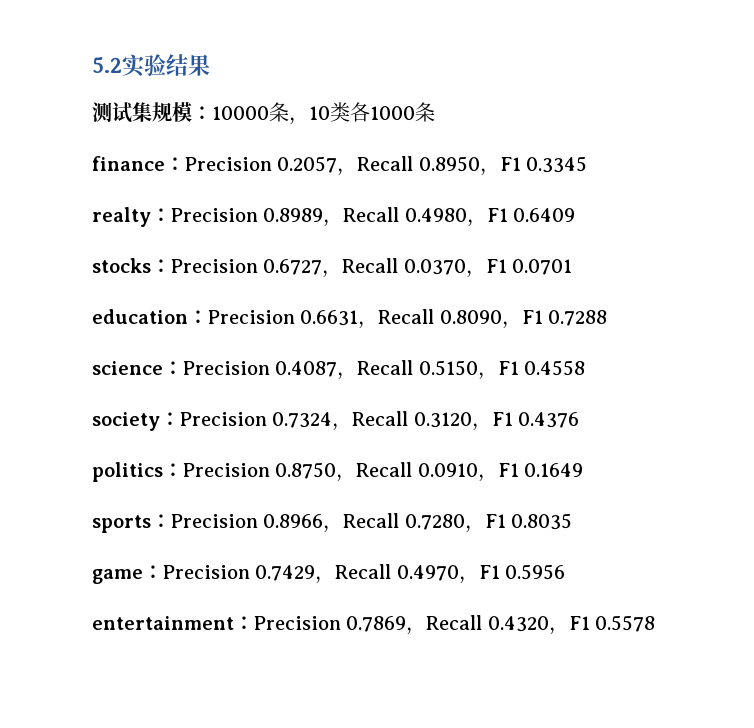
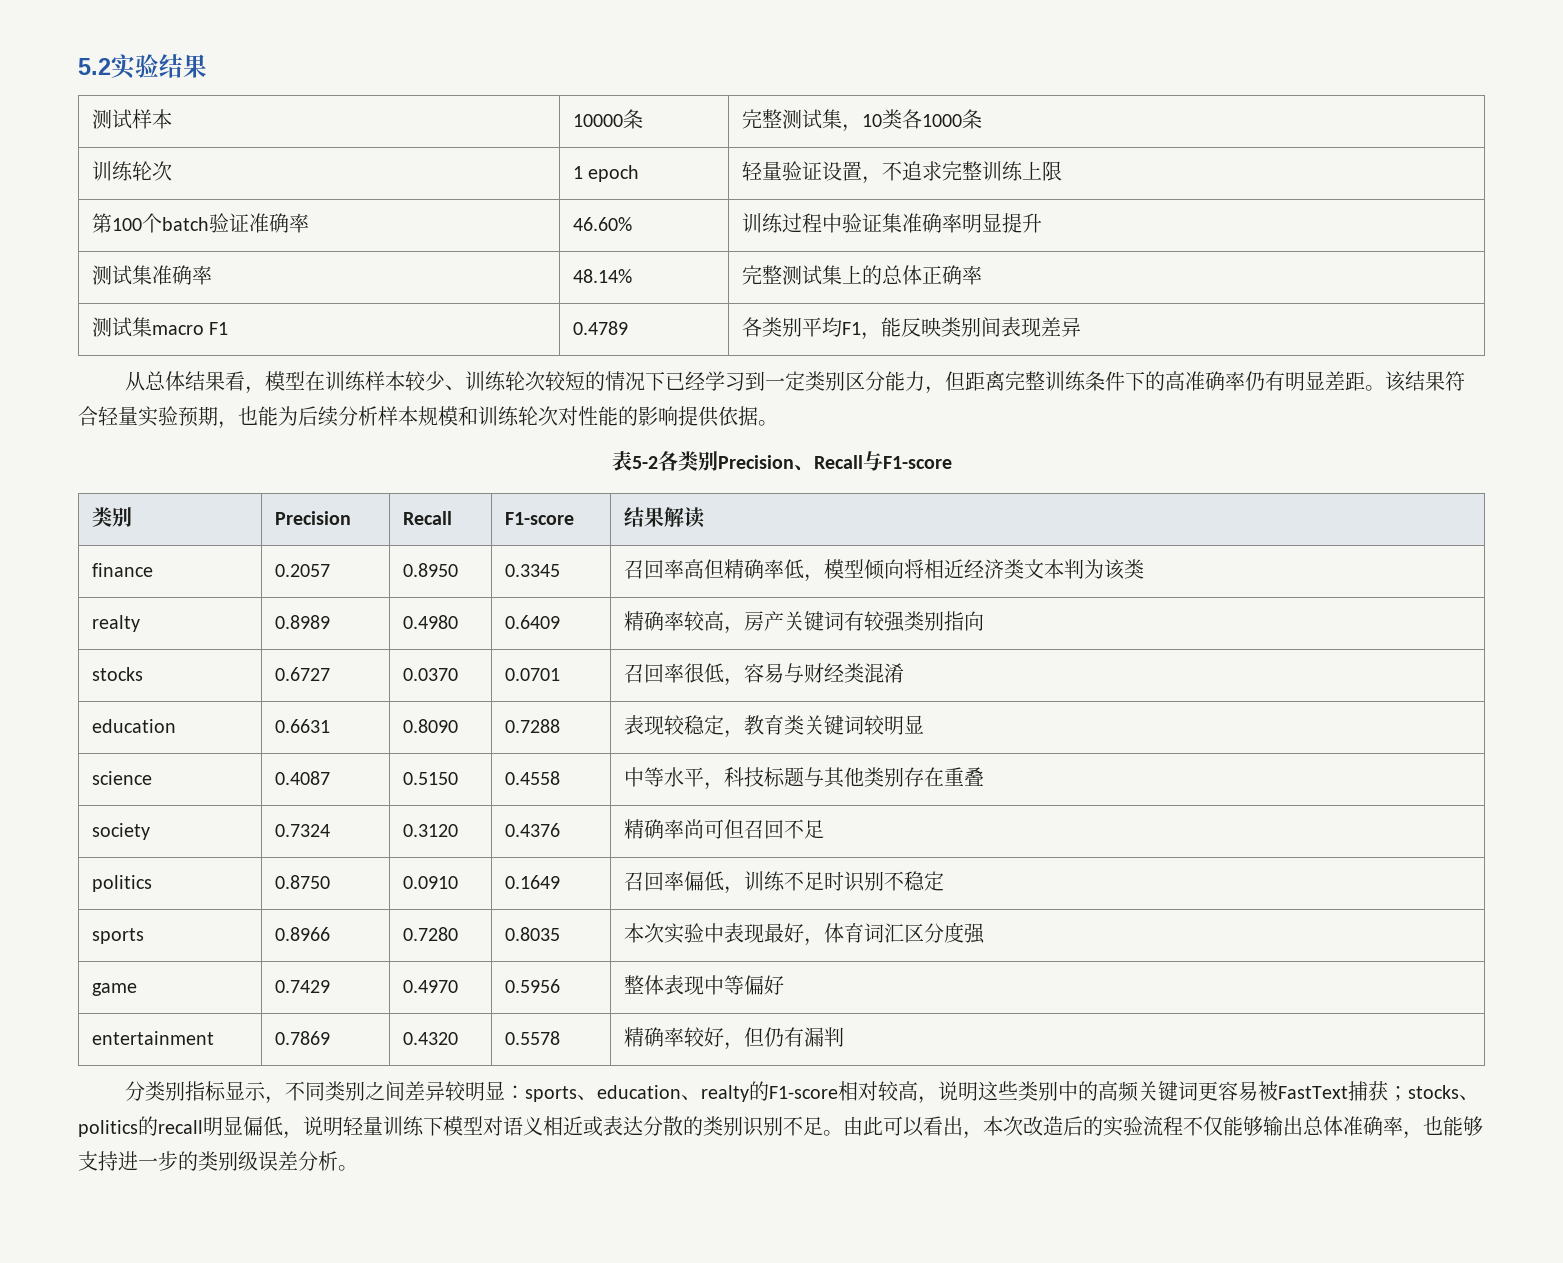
[92,102,435,125] [92,156,588,176] [92,207,576,227] [92,258,573,278] [92,309,608,329] [92,360,586,380] [92,411,580,431] [92,462,584,482] [92,513,573,533] [92,564,566,584] [92,615,656,635] // 测试集规模：10000条，10类各1000条 // finance：Precision 0.2057，Recall 0.8950，F1 0.3345 // realty：Precision 0.8989，Recall 0.4980，F1 0.6409 // stocks：Precision 0.6727，Recall 0.0370，F1 0.0701 // education：Precision 0.6631，Recall 0.8090，F1 0.7288 // science：Precision 0.4087，Recall 0.5150，F1 0.4558 // society：Precision 0.7324，Recall 0.3120，F1 0.4376 // politics：Precision 0.8750，Recall 0.0910，F1 0.1649 // sports：Precision 0.8966，Recall 0.7280，F1 0.8035 // game：Precision 0.7429，Recall 0.4970，F1 0.5956 // entertainment：Precision 0.7869，Recall 0.4320，F1 0.5578 -> [91,109,172,129] [572,109,643,129] [741,109,982,132] [91,161,172,181] [572,165,640,182] [741,161,1062,184] [91,213,309,233] [572,217,632,231] [741,213,1042,233] [91,265,212,285] [572,269,632,283] [741,265,982,285] [91,317,229,337] [572,321,628,335] [741,317,1081,340] [125,371,1466,394] [78,406,778,429] [611,451,952,471] [91,507,132,527] [274,511,351,525] [402,511,452,525] [504,512,574,525] [623,507,705,528] [91,563,153,577] [274,564,330,577] [402,563,458,577] [504,564,560,577] [623,559,1144,582] [91,615,140,632] [274,615,330,629] [402,615,458,629] [504,615,560,629] [623,611,984,634] [91,667,143,681] [274,667,330,681] [402,668,458,681] [504,668,560,681] [623,663,904,686] [91,719,176,733] [274,719,330,733] [402,719,458,733] [504,719,560,733] [623,715,924,738] [91,771,152,785] [274,771,330,785] [402,772,458,785] [504,771,560,785] [623,767,984,790] [91,823,150,840] [274,824,330,837] [402,824,458,837] [504,823,560,837] [623,819,824,839] [91,875,152,892] [274,875,330,889] [402,876,458,889] [504,875,560,889] [623,871,944,894] [91,928,144,944] [274,927,330,941] [402,927,458,941] [504,927,560,941] [623,922,985,946] [91,983,137,996] [274,980,330,993] [402,980,458,993] [504,979,560,993] [623,975,784,995] [91,1031,214,1045] [274,1031,330,1045] [402,1032,458,1045] [504,1031,560,1045] [623,1027,844,1050] [125,1081,1480,1104] [78,1116,1483,1139] [78,1151,358,1171] // 测试样本 | 10000条 | 完整测试集，10类各1000条 // 训练轮次 | 1 epoch | 轻量验证设置，不追求完整训练上限 // 第100个batch验证准确率 | 46.60% | 训练过程中验证集准确率明显提升 // 测试集准确率 | 48.14% | 完整测试集上的总体正确率 // 测试集macro F1 | 0.4789 | 各类别平均F1，能反映类别间表现差异 // 从总体结果看，模型在训练样本较少、训练轮次较短的情况下已经学习到一定类别区分能力，但距离完整训练条件下的高准确率仍有明显差距。该结果符合轻量实验预期，也能为后续分析样本规模和训练轮次对性能的影响提供依据。 // 表5-2各类别Precision、Recall与F1-score // 类别 | Precision | Recall | F1-score | 结果解读 // finance | 0.2057 | 0.8950 | 0.3345 | 召回率高但精确率低，模型倾向将相近经济类文本判为该类 // realty | 0.8989 | 0.4980 | 0.6409 | 精确率较高，房产关键词有较强类别指向 // stocks | 0.6727 | 0.0370 | 0.0701 | 召回率很低，容易与财经类混淆 // education | 0.6631 | 0.8090 | 0.7288 | 表现较稳定，教育类关键词较明显 // science | 0.4087 | 0.5150 | 0.4558 | 中等水平，科技标题与其他类别存在重叠 // society | 0.7324 | 0.3120 | 0.4376 | 精确率尚可但召回不足 // politics | 0.8750 | 0.0910 | 0.1649 | 召回率偏低，训练不足时识别不稳定 // sports | 0.8966 | 0.7280 | 0.8035 | 本次实验中表现最好，体育词汇区分度强 // game | 0.7429 | 0.4970 | 0.5956 | 整体表现中等偏好 // entertainment | 0.7869 | 0.4320 | 0.5578 | 精确率较好，但仍有漏判 // 分类别指标显示，不同类别之间差异较明显：sports、education、realty的F1-score相对较高，说明这些类别中的高频关键词更容易被FastText捕获；stocks、politics的recall明显偏低，说明轻量训练下模型对语义相近或表达分散的类别识别不足。由此可以看出，本次改造后的实验流程不仅能够输出总体准确率，也能够支持进一步的类别级误差分析。

